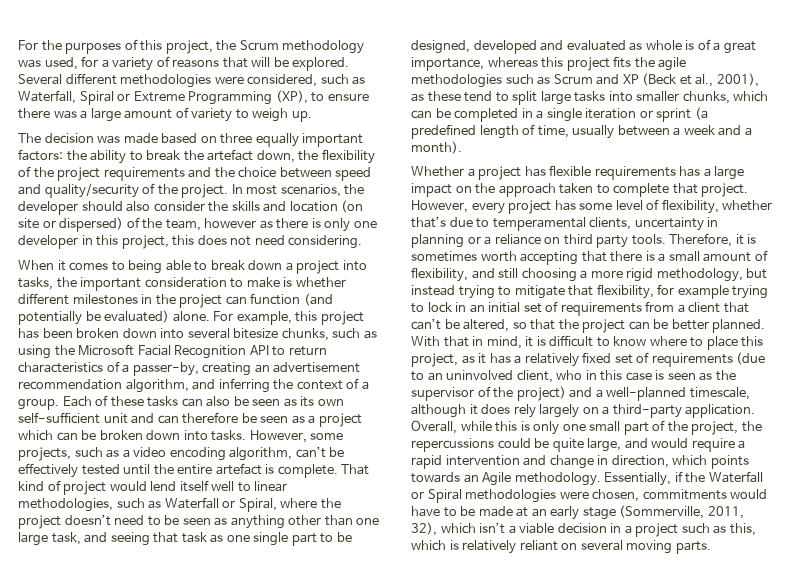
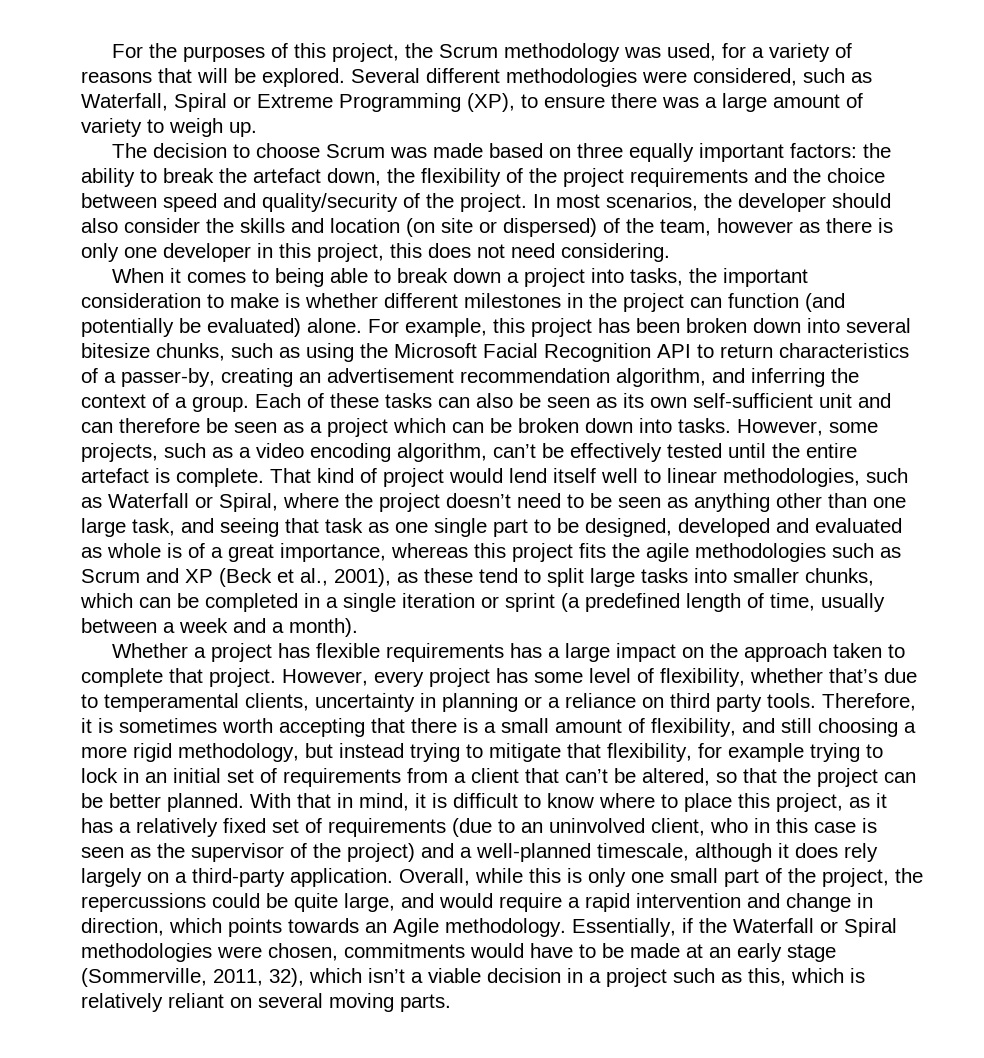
(94, 138) none -> [232,143,385,158] to choose Scrum

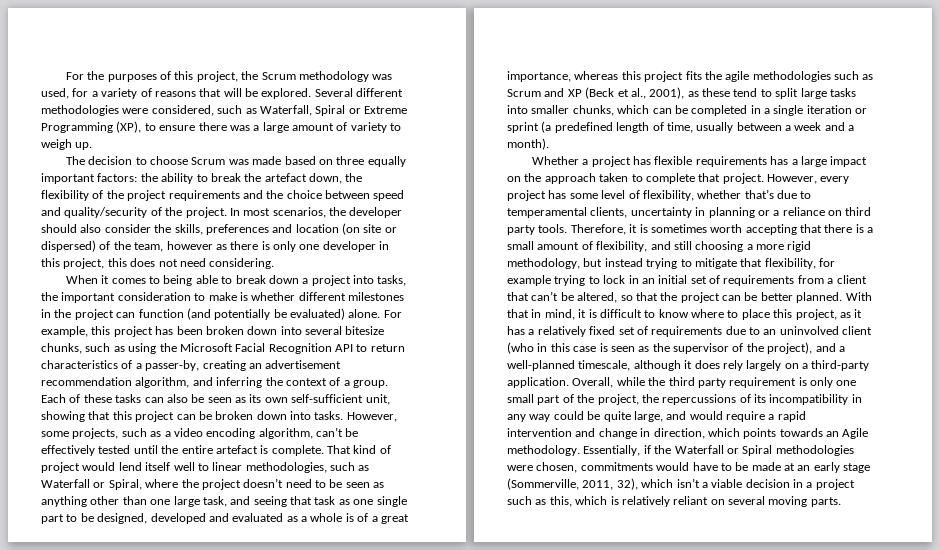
[240,218,285,233] skills -> [174,224,269,235] skills, preferences
[819,393,891,408] [81,418,446,437] unit and can therefore be seen as a project which -> [365,394,390,405] [41,411,175,422] unit, showing that this project
(102, 552) none -> [301,516,307,522] a
[452,818,492,837] (due -> [725,326,746,335] due
[651,818,748,836] client, who -> [842,326,873,335] [507,342,534,354] client (who
[347,843,415,862] project) -> [767,342,813,354] project),
[529,868,561,883] this -> [648,377,797,388] the third party requirement
(206, 902) none -> [739,394,862,405] [507,414,551,422] of its incompatibility in any way

